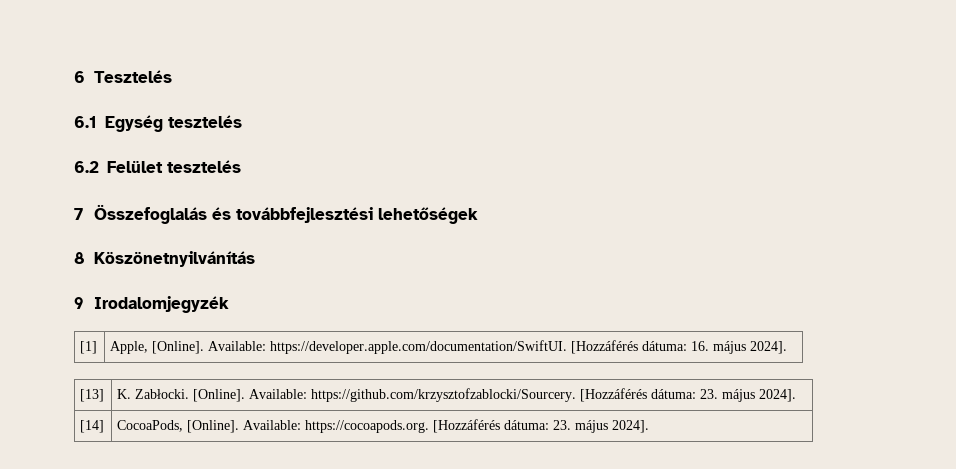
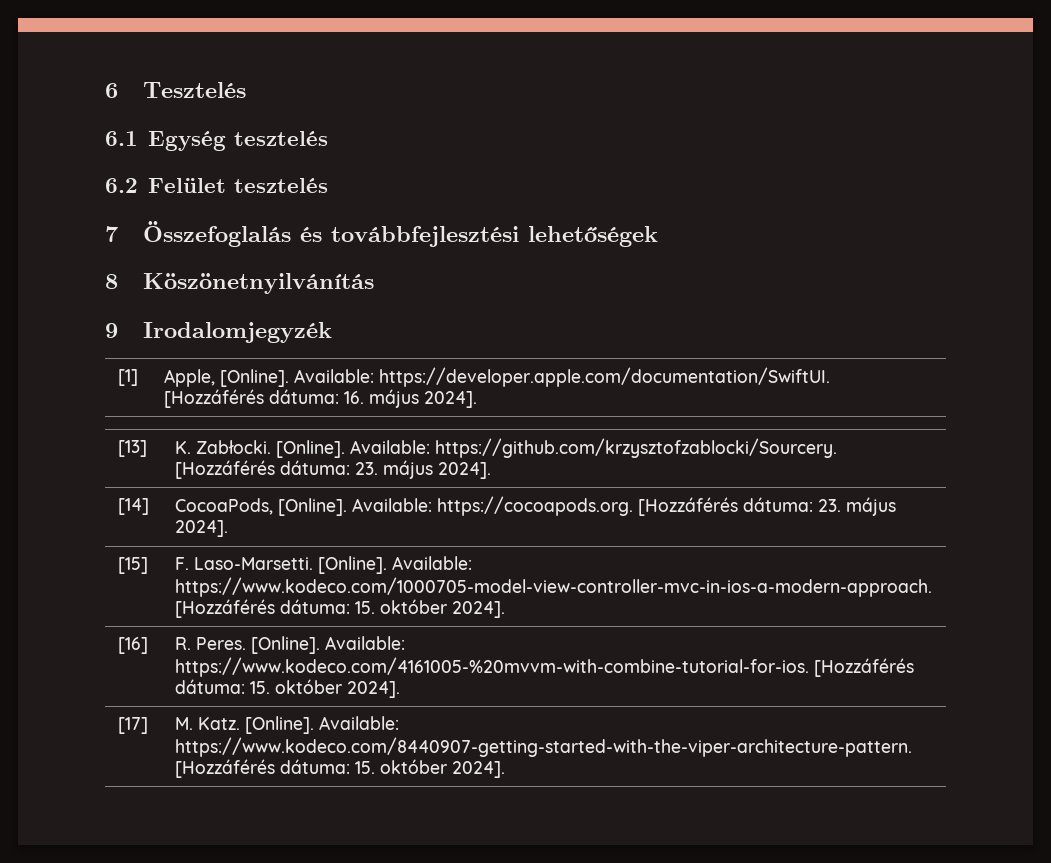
(650, 426) none -> [117,557,148,574] [174,556,472,574] [174,577,932,597] [174,599,505,618] [117,637,148,654] [174,636,405,654] [174,657,914,677] [174,679,400,698] [117,717,148,734] [174,716,399,734] [174,737,912,757] [174,759,505,778] // [15] | F. Laso-Marsetti. [Online]. Available: https://www.kodeco.com/1000705-model-view-controller-mvc-in-ios-a-modern-approach. [Hozzáférés dátuma: 15. október 2024]. // [16] | R. Peres. [Online]. Available: https://www.kodeco.com/4161005-%20mvvm-with-combine-tutorial-for-ios. [Hozzáférés dátuma: 15. október 2024]. // [17] | M. Katz. [Online]. Available: https://www.kodeco.com/8440907-getting-started-with-the-viper-architecture-pattern. [Hozzáférés dátuma: 15. október 2024].

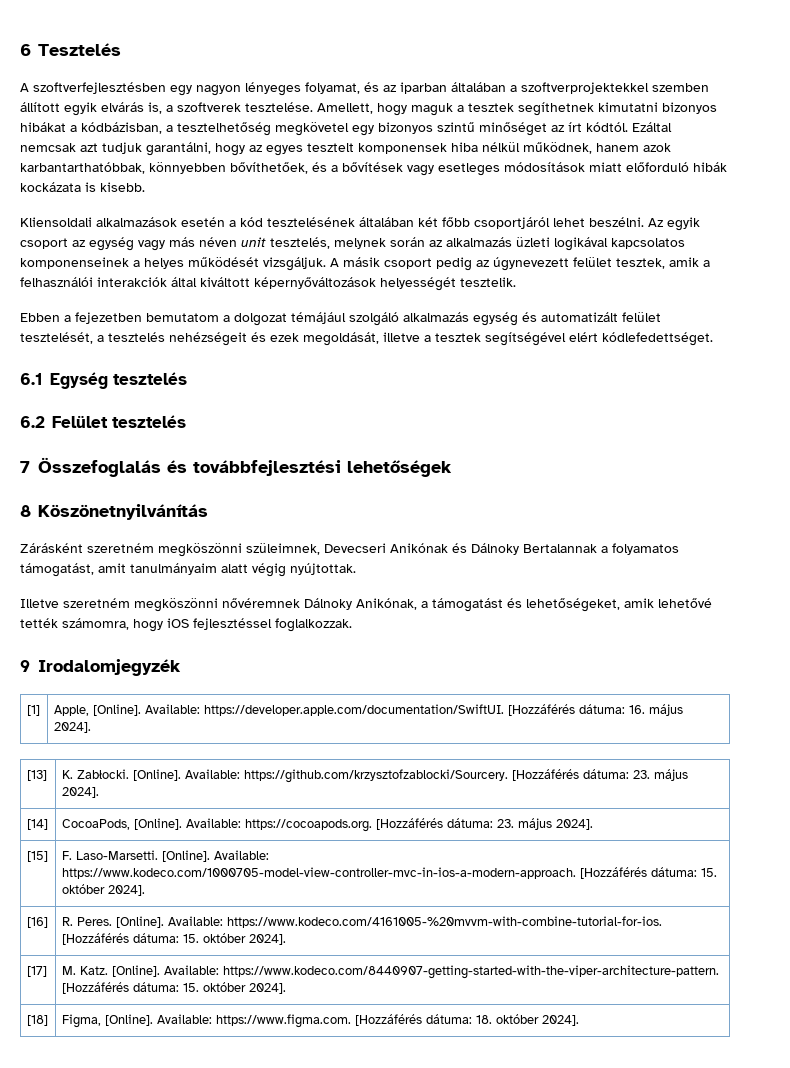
(246, 90) none -> [20,82,709,96] [20,102,717,116] [20,122,672,136] [20,142,671,156] [20,162,727,176] [20,182,145,192] [20,217,700,231] [20,237,685,251] [20,257,710,271] [20,277,516,291] [20,312,661,326] [20,332,713,346] // A szoftverfejlesztésben egy nagyon lényeges folyamat, és az iparban általában a szoftverprojektekkel szemben állított egyik elvárás is, a szoftverek tesztelése. Amellett, hogy maguk a tesztek segíthetnek kimutatni bizonyos hibákat a kódbázisban, a tesztelhetőség megkövetel egy bizonyos szintű minőséget az írt kódtól. Ezáltal nemcsak azt tudjuk garantálni, hogy az egyes tesztelt komponensek hiba nélkül működnek, hanem azok karbantarthatóbbak, könnyebben bővíthetőek, és a bővítések vagy esetleges módosítások miatt előforduló hibák kockázata is kisebb. // Kliensoldali alkalmazások esetén a kód tesztelésének általában két főbb csoportjáról lehet beszélni. Az egyik csoport az egység vagy más néven unit tesztelés, melynek során az alkalmazás üzleti logikával kapcsolatos komponenseinek a helyes működését vizsgáljuk. A másik csoport pedig az úgynevezett felület tesztek, amik a felhasználói interakciók által kiváltott képernyőváltozások helyességét tesztelik. // Ebben a fejezetben bemutatom a dolgozat témájául szolgáló alkalmazás egység és automatizált felület tesztelését, a tesztelés nehézségeit és ezek megoldását, illetve a tesztek segítségével elért kódlefedettséget.
(374, 283) none -> [20,543,679,557] [20,563,356,577] [20,598,712,612] [20,618,352,632] // Zárásként szeretném megköszönni szüleimnek, Devecseri Anikónak és Dálnoky Bertalannak a folyamatos támogatást, amit tanulmányaim alatt végig nyújtottak. // Illetve szeretném megköszönni nővéremnek Dálnoky Anikónak, a támogatást és lehetőségeket, amik lehetővé tették számomra, hogy iOS fejlesztéssel foglalkozzak.
(505, 769) none -> [26,1015,48,1026] [61,1014,579,1028] // [18] | Figma, [Online]. Available: https://www.figma.com. [Hozzáférés dátuma: 18. október 2024].

